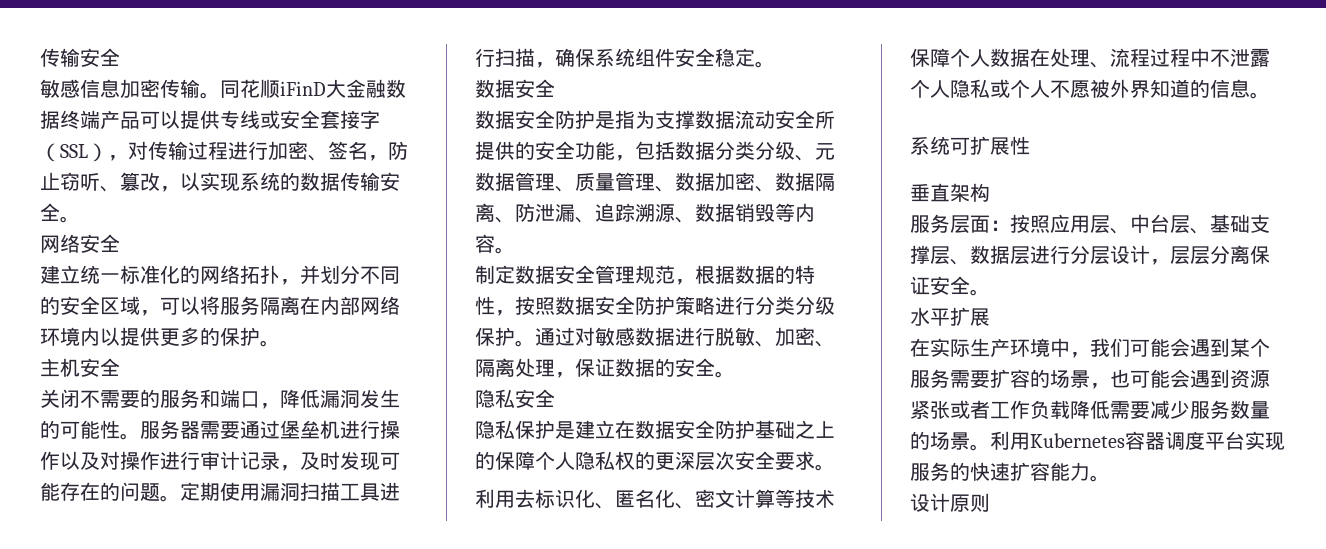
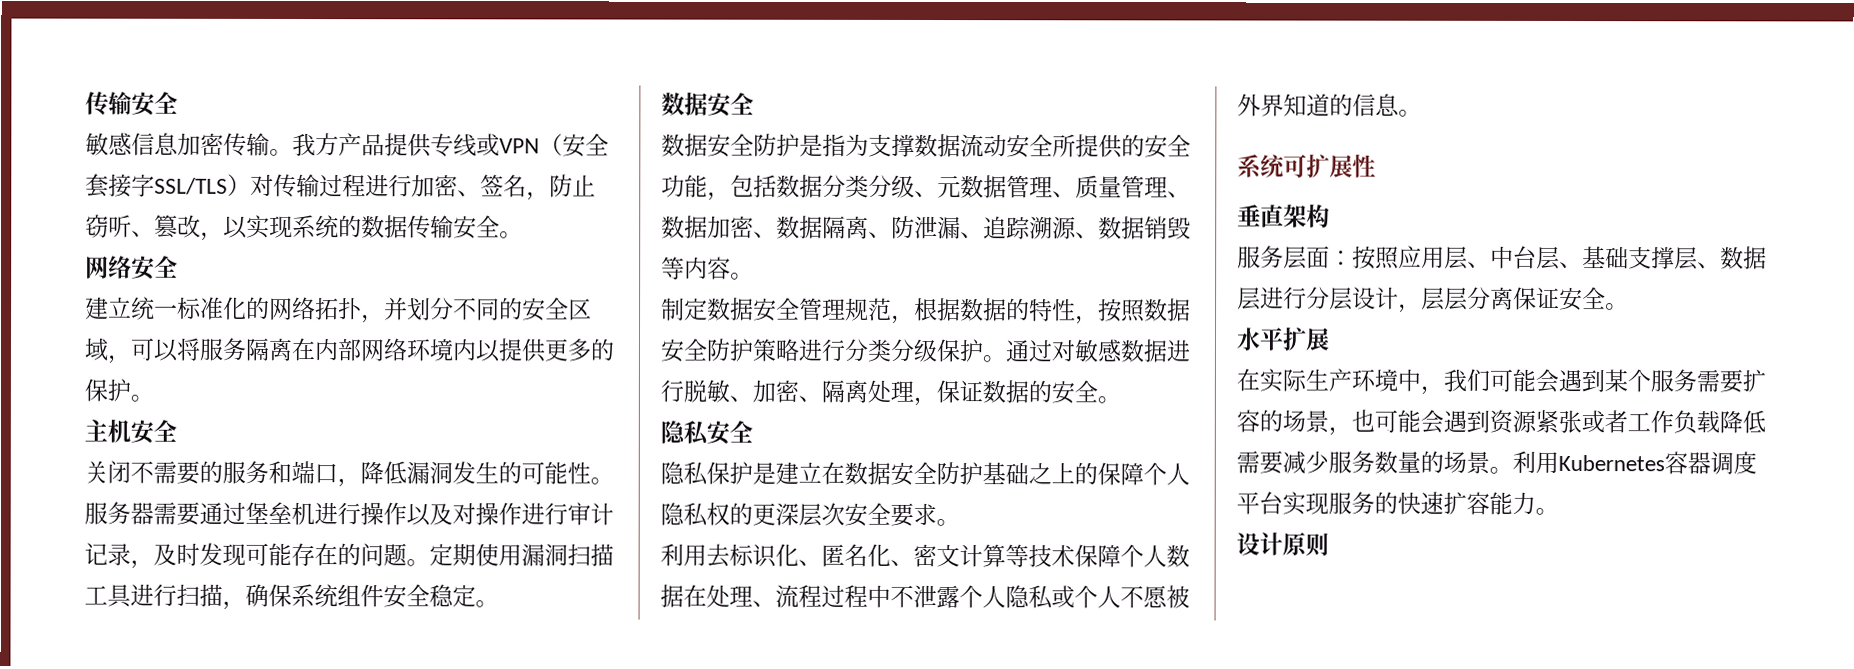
[220,79,406,98] [40,110,180,129] 同花顺iFinD大金融数据终端产品可以 -> [292,133,385,157] 我方产品
(280, 119) none -> [499,133,563,156] VPN（
[40,143,128,162] （SSL）， -> [154,173,251,196] SSL/TLS）

